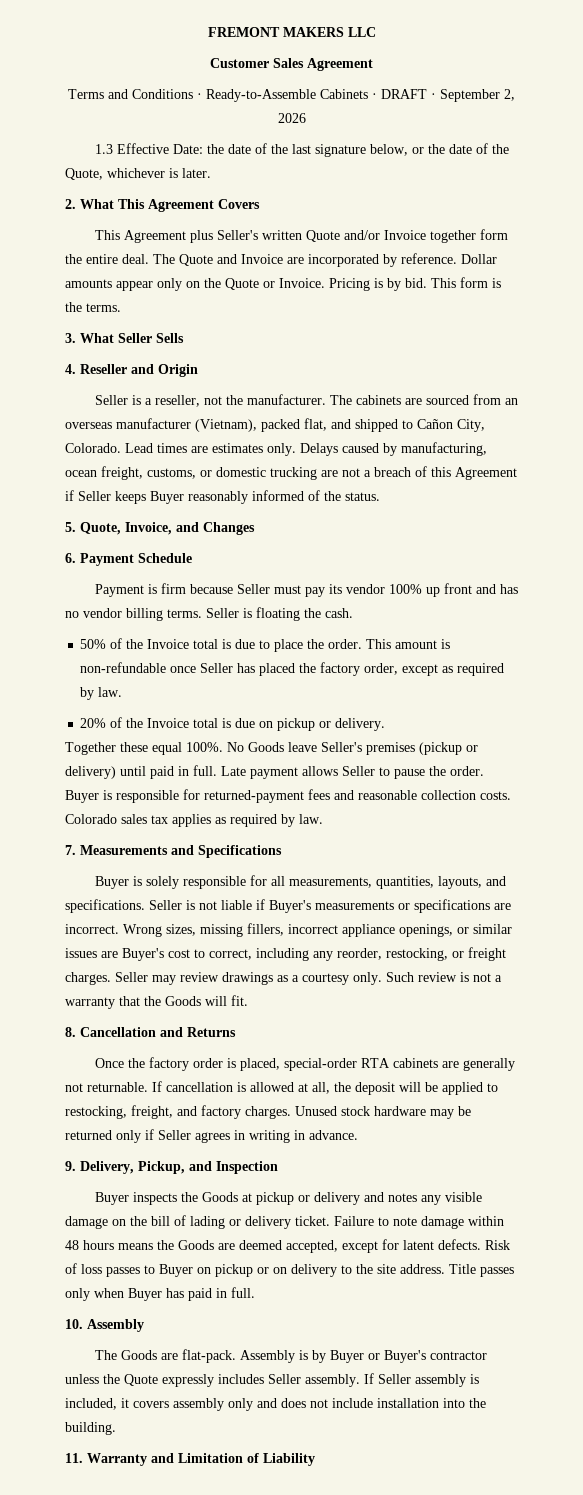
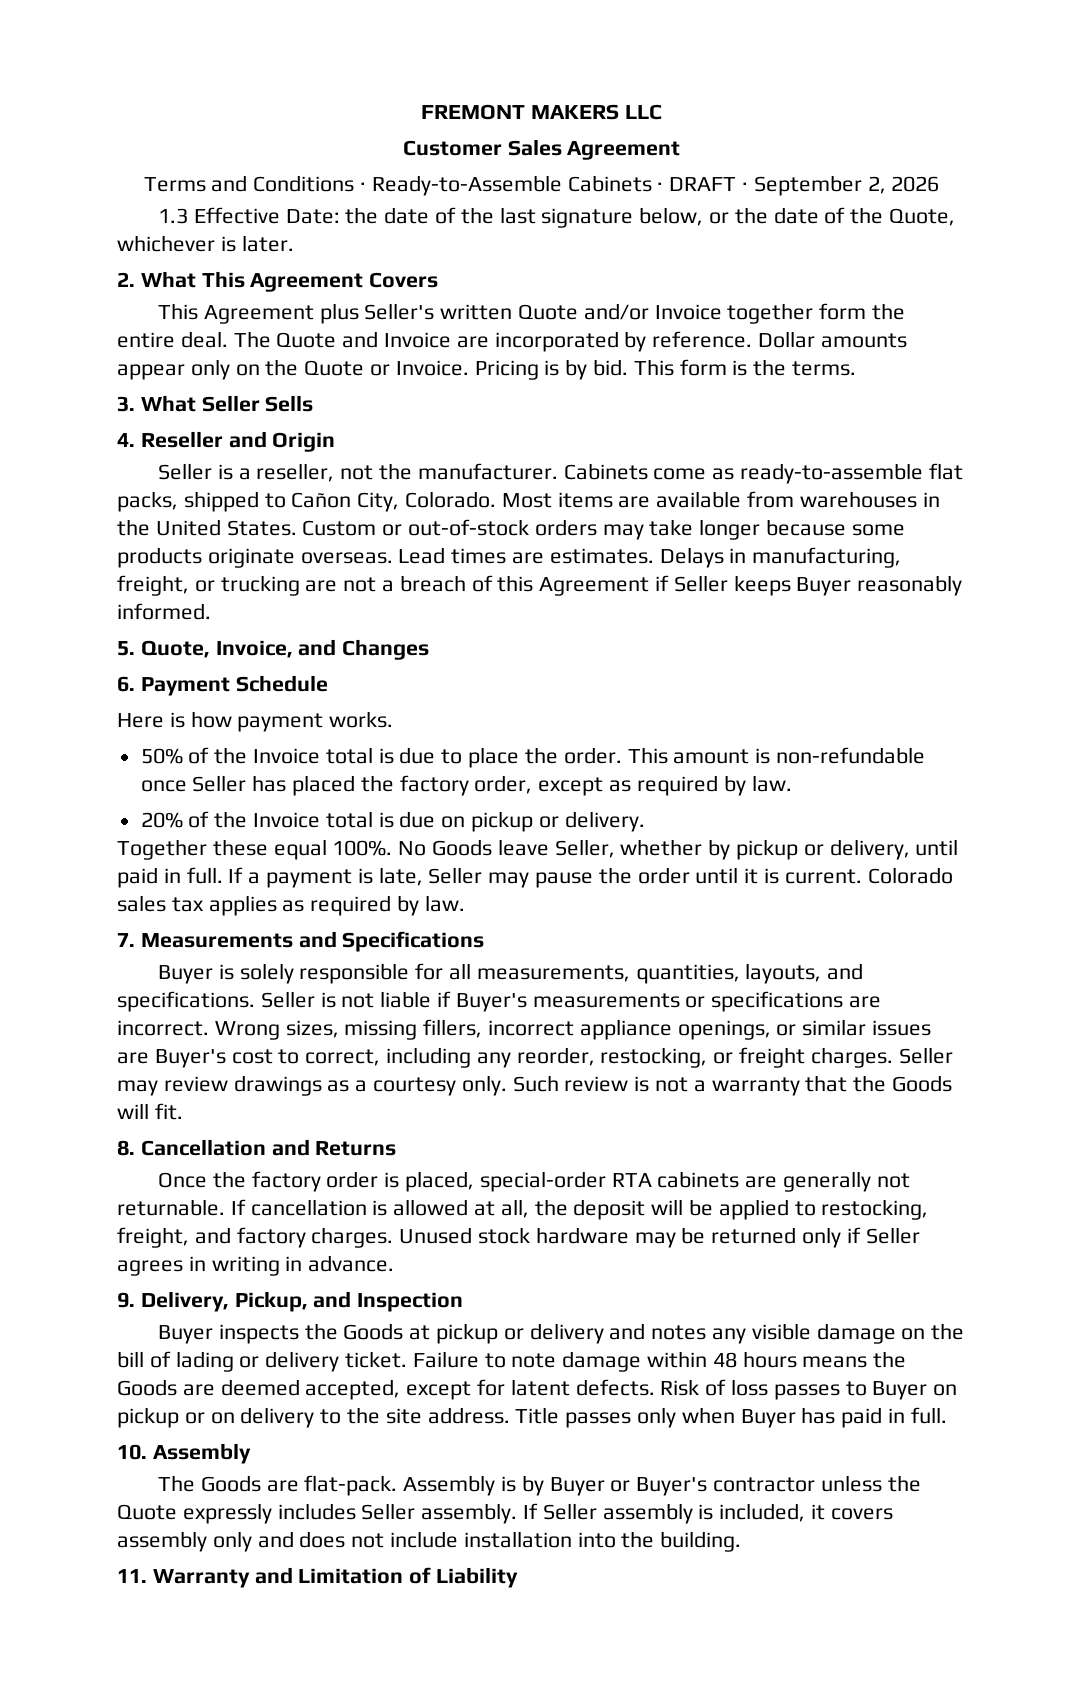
[329,394,518,405] [65,418,351,432] The cabinets are sourced from an overseas manufacturer (Vietnam), packed flat, and -> [563,463,963,484] [117,491,178,512] Cabinets come as ready-to-assemble flat packs,
[125,442,487,456] [65,466,266,480] Lead times are estimates only. Delays caused by manufacturing, ocean freight, customs, or domestic -> [501,491,940,508] [117,519,905,540] [117,547,902,568] [117,575,215,596] Most items are available from warehouses in the United States. Custom or out-of-stock orders may take longer because some products originate overseas. Lead times are estimates. Delays in manufacturing, freight, or
[252,490,380,501] informed of the status. -> [117,603,211,620] informed.
[94,583,518,597] [65,607,353,621] Payment is firm because Seller must pay its vendor 100% up front and has no vendor billing terms. Seller is floating the cash. -> [117,711,394,732] Here is how payment works.
[321,742,478,755] [65,765,484,779] [65,789,511,803] Seller's premises (pickup or delivery) until paid in full. Late payment allows Seller to pause the order. Buyer is responsible for returned-payment fees and reasonable collection costs. -> [554,839,959,860] [117,867,862,888] Seller, whether by pickup or delivery, until paid in full. If a payment is late, Seller may pause the order until it is current.

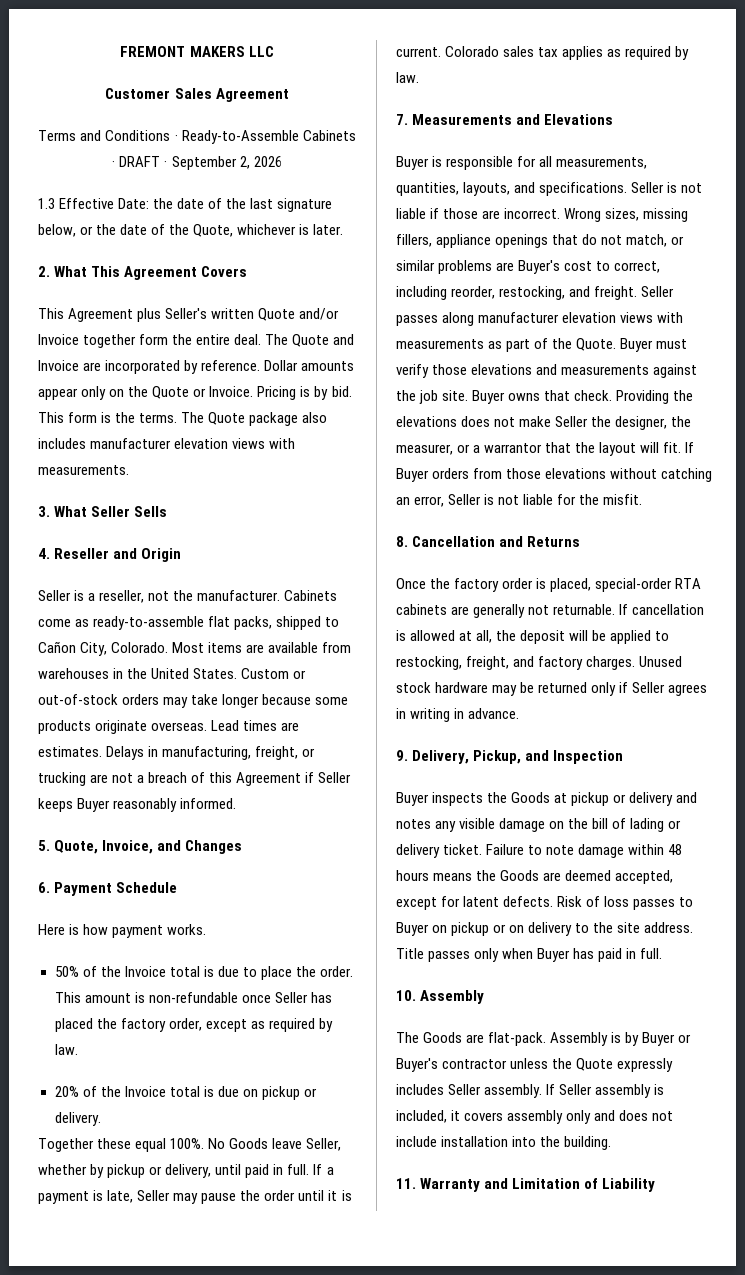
(857, 368) none -> [181,412,328,426] [38,438,296,449] [38,465,129,475] The Quote package also includes manufacturer elevation views with measurements.
[342,931,485,952] Specifications -> [544,114,614,125] Elevations
[239,963,294,984] solely -> (443, 161) none
[455,991,844,1012] Buyer's measurements or specifications -> [443,208,479,219] those
[488,1019,771,1040] incorrect appliance openings, -> [436,234,668,248] appliance openings that do not match,
[872,1020,932,1036] issues -> [438,260,493,274] problems
[476,1052,511,1068] any -> (447, 293) none
[713,1047,953,1068] [117,1075,953,1096] [117,1103,183,1120] or freight charges. Seller may review drawings as a courtesy only. Such review is not a warranty that the Goods will fit. -> [569,286,675,300] [396,312,684,326] [396,338,688,352] [396,364,698,378] [396,390,694,404] [396,416,692,430] [396,442,695,456] [396,468,713,482] [396,494,643,507] and freight. Seller passes along manufacturer elevation views with measurements as part of the Quote. Buyer must verify those elevations and measurements against the job site. Buyer owns that check. Providing the elevations does not make Seller the designer, the measurer, or a warrantor that the layout will fit. If Buyer orders from those elevations without catching an error, Seller is not liable for the misfit.

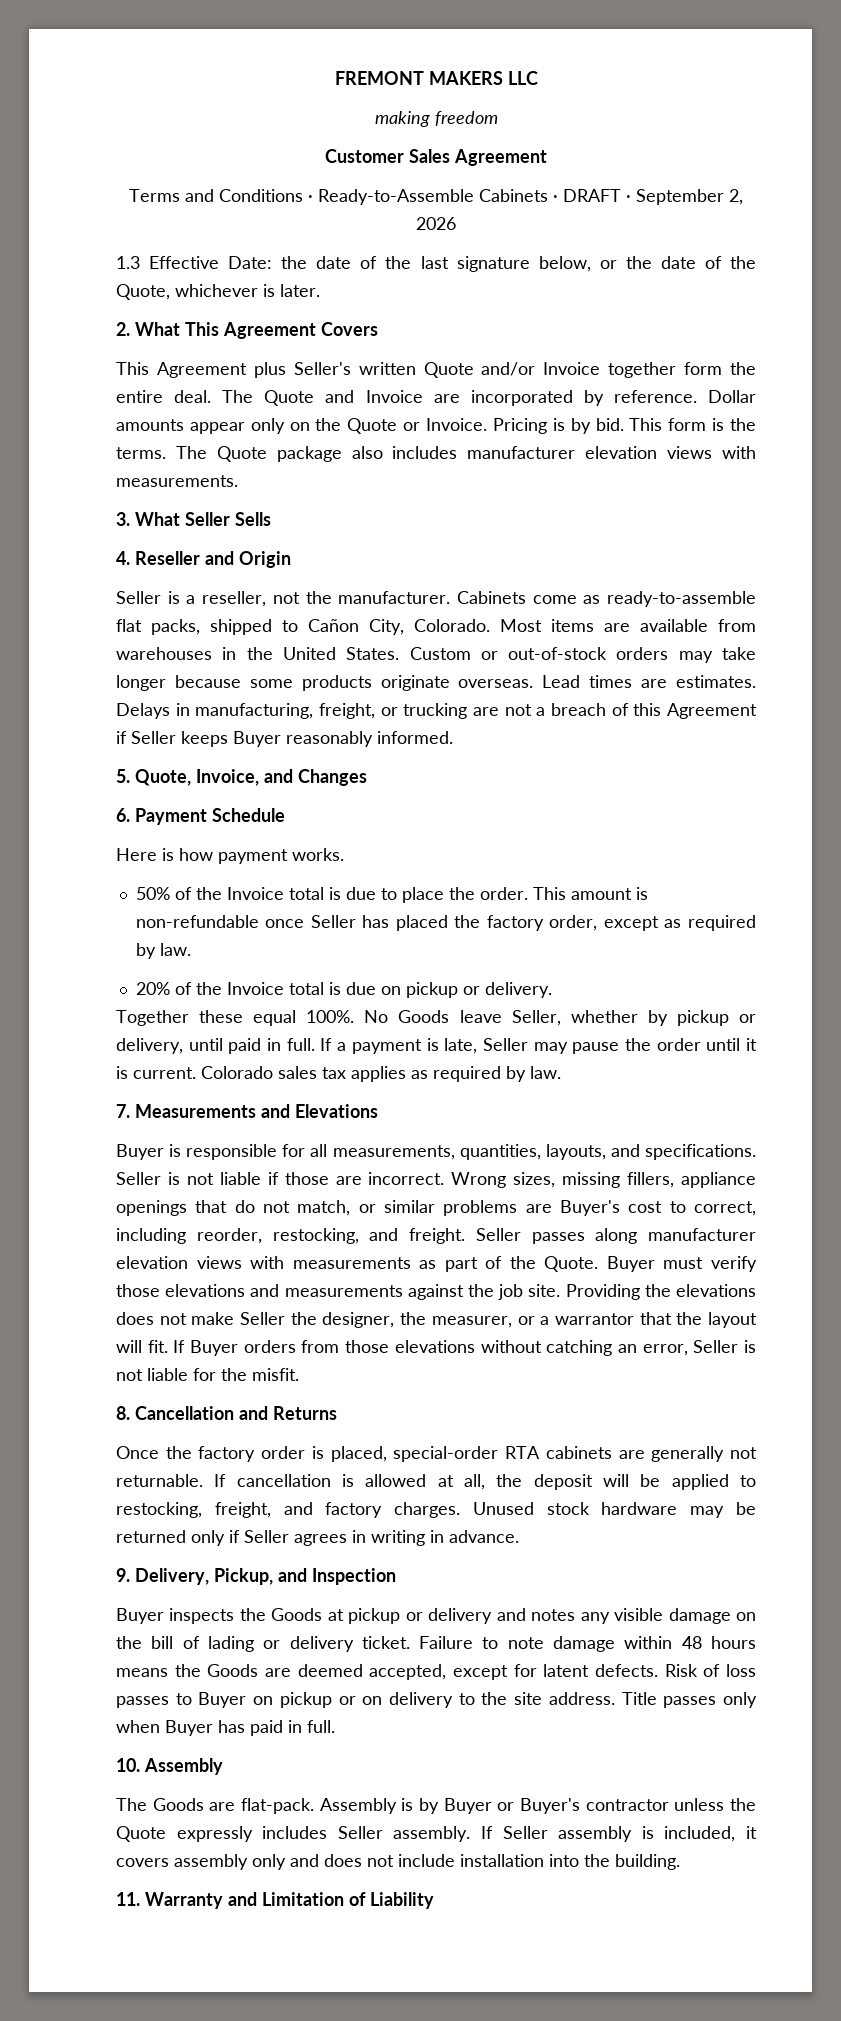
(274, 51) none -> [374,111,498,127] // making freedom
[472,390,613,404] Buyer owns that check. -> (561, 1290) none

